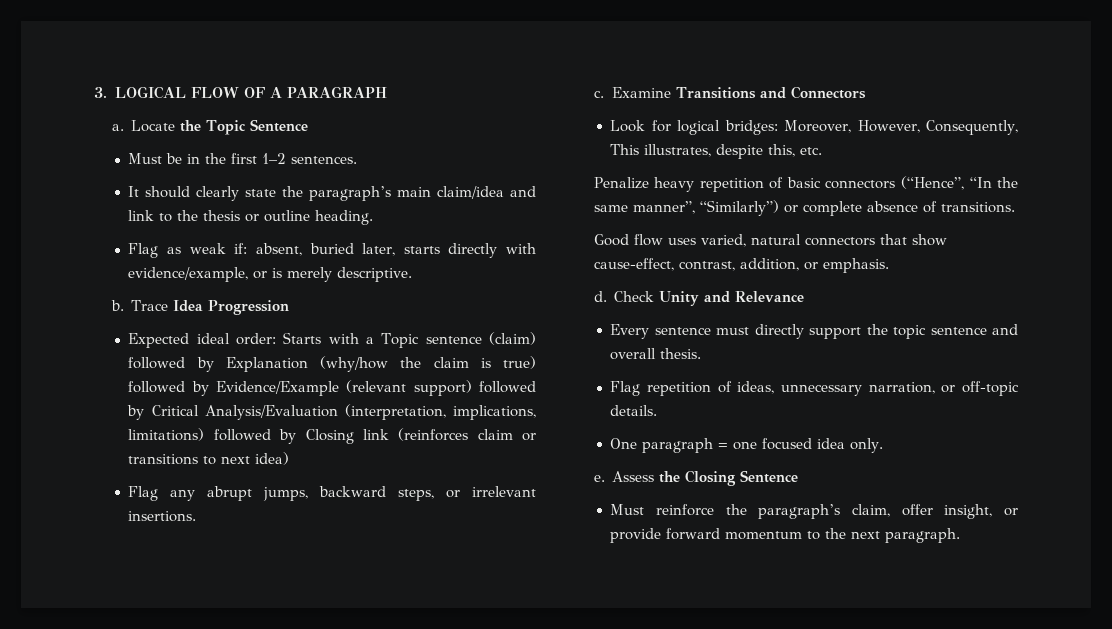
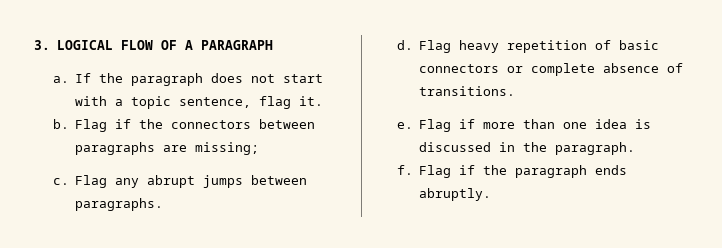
[131,119,309,135] [128,153,358,164] [128,186,536,201] [128,210,374,225] [128,243,536,258] [128,267,413,282] [110,300,290,315] [128,332,536,348] [128,356,536,372] [128,380,536,396] [127,404,536,420] [128,428,536,444] [128,452,290,465] [128,486,536,501] [128,511,197,522] [593,86,866,99] [610,120,1019,135] [610,144,823,159] [593,177,649,189] Locate the Topic Sentence // Must be in the first 1–2 sentences. // It should clearly state the paragraph’s main claim/idea and link to the thesis or outline heading. // Flag as weak if: absent, buried later, starts directly with evidence/example, or is merely descriptive. // b. Trace Idea Progression // Expected ideal order: Starts with a Topic sentence (claim) followed by Explanation (why/how the claim is true) followed by Evidence/Example (relevant support) followed by Critical Analysis/Evaluation (interpretation, implications, limitations) followed by Closing link (reinforces claim or transitions to next idea) // Flag any abrupt jumps, backward steps, or irrelevant insertions. // c. Examine Transitions and Connectors // Look for logical bridges: Moreover, However, Consequently, This illustrates, despite this, etc. // Penalize -> [75,73,324,86] [75,96,324,109] [52,119,316,132] [75,142,260,155] [52,175,308,188] [75,198,164,211] [396,40,452,53] If the paragraph does not start with a topic sentence, flag it. // b. Flag if the connectors between paragraphs are missing; // c. Flag any abrupt jumps between paragraphs. // d. Flag
[900,176,1018,190] [593,200,779,216] (“Hence”, “In the same manner”, “Similarly”) -> (500, 68) none
[593,234,947,247] [593,258,889,273] [593,291,805,306] [610,324,1018,339] [610,348,702,360] [610,381,1019,396] [610,405,658,416] [610,438,884,453] [593,470,799,486] [610,504,1018,519] [610,528,961,543] Good flow uses varied, natural connectors that show cause-effect, contrast, addition, or emphasis. // d. Check Unity and Relevance // Every sentence must directly support the topic sentence and overall thesis. // Flag repetition of ideas, unnecessary narration, or off-topic details. // One paragraph = one focused idea only. // e. Assess the Closing Sentence // Must reinforce the paragraph’s claim, offer insight, or provide forward momentum to the next paragraph. -> [396,119,652,132] [419,142,636,155] [396,165,628,178] [419,188,492,201] e. Flag if more than one idea is discussed in the paragraph. // f. Flag if the paragraph ends abruptly.

